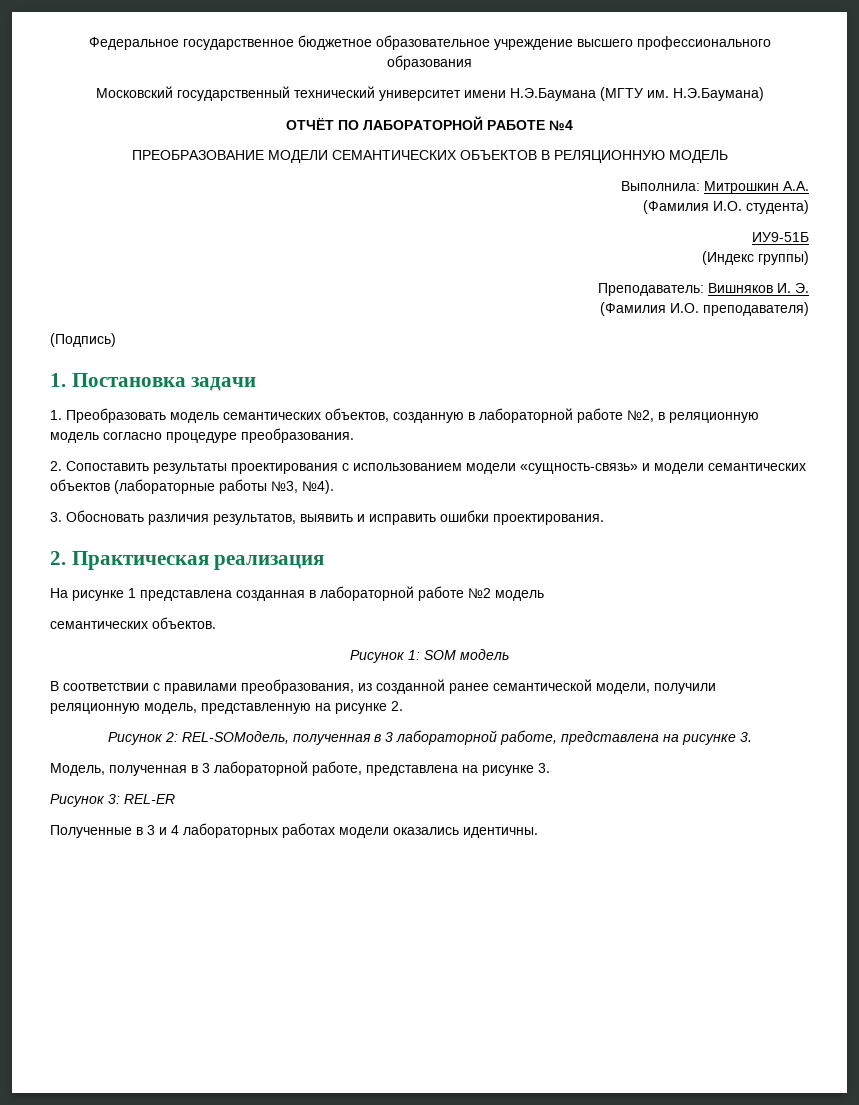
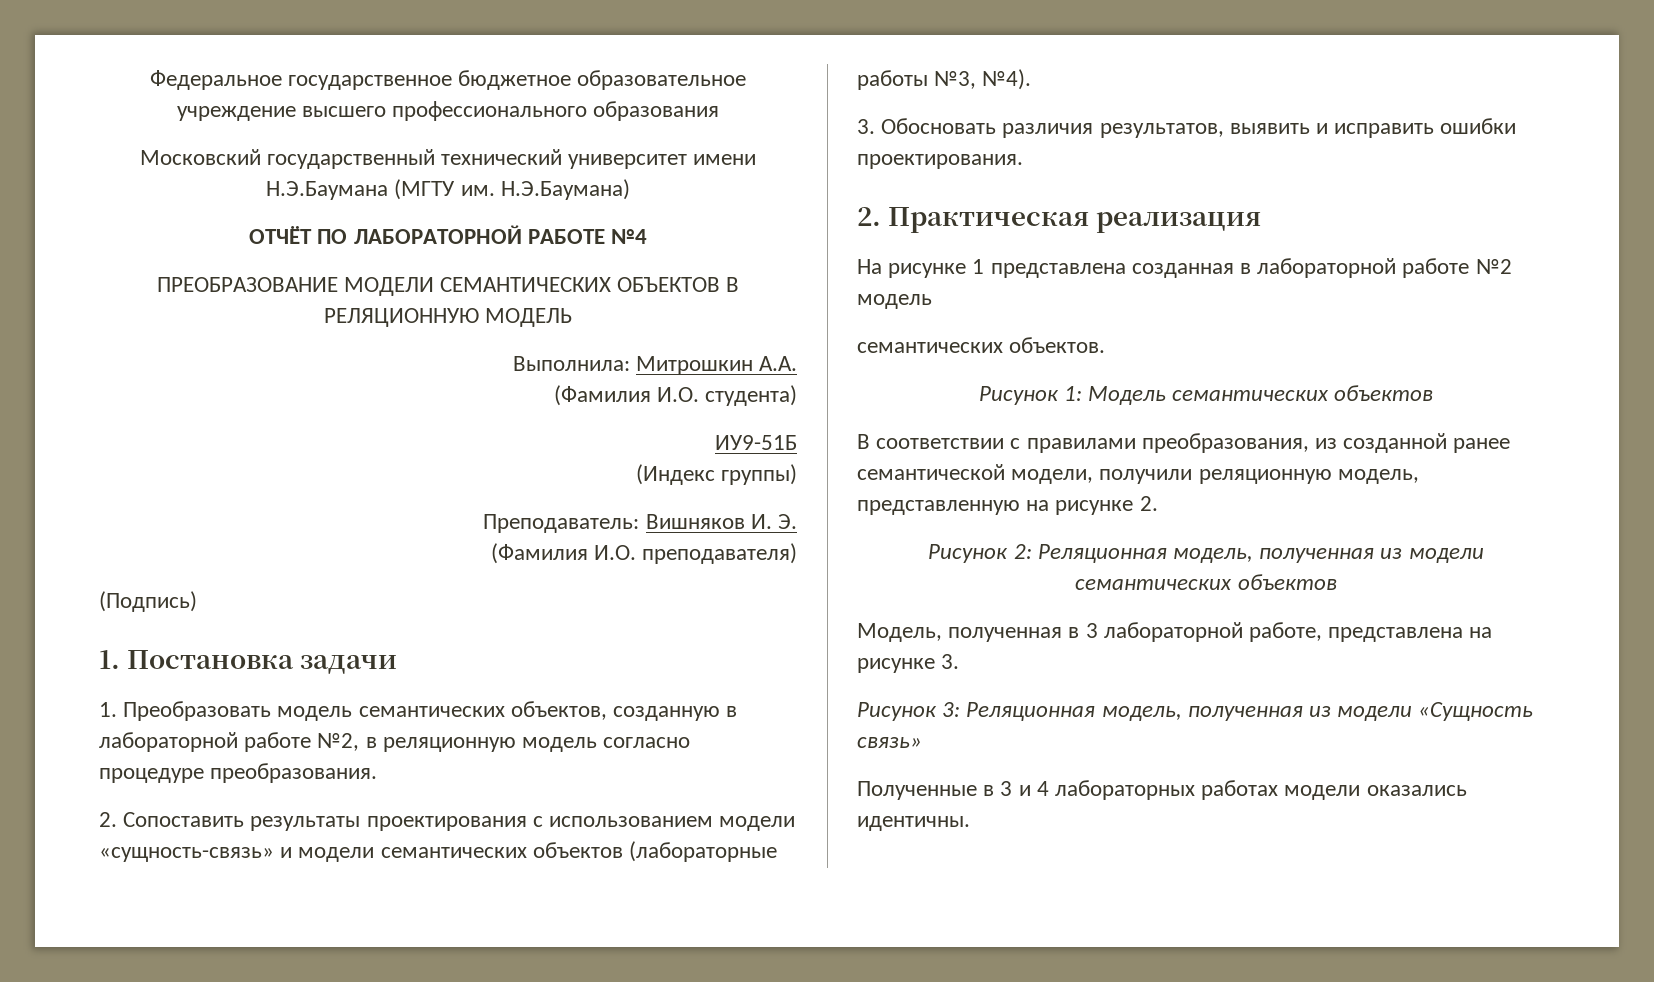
[424,649,509,660] SOM модель -> [1088,385,1434,405] Модель семантических объектов
[181,730,752,745] REL-SOМодель, полученная в 3 лабораторной работе, представлена на рисунке 3. -> [1037,544,1484,563] [1075,574,1337,590] Реляционная модель, полученная из модели семантических объектов
[124,794,175,804] REL-ER -> [966,702,1534,721] [857,737,922,748] Реляционная модель, полученная из модели «Сущность связь»

